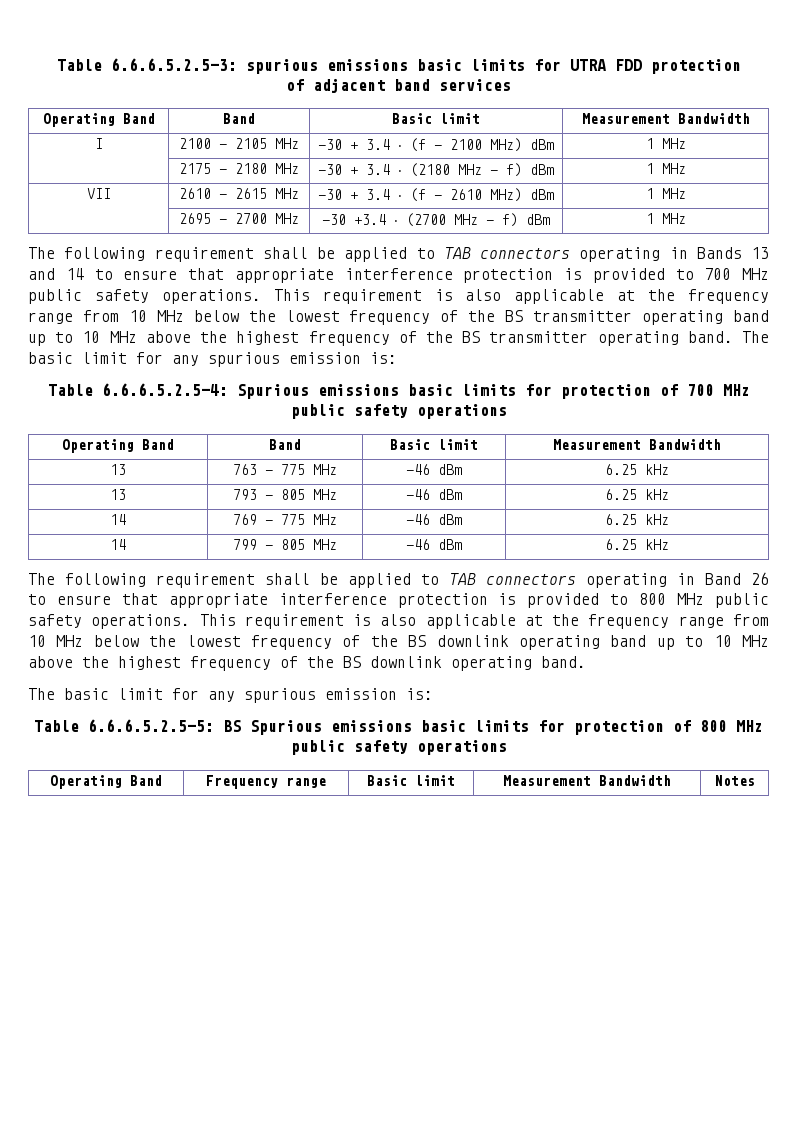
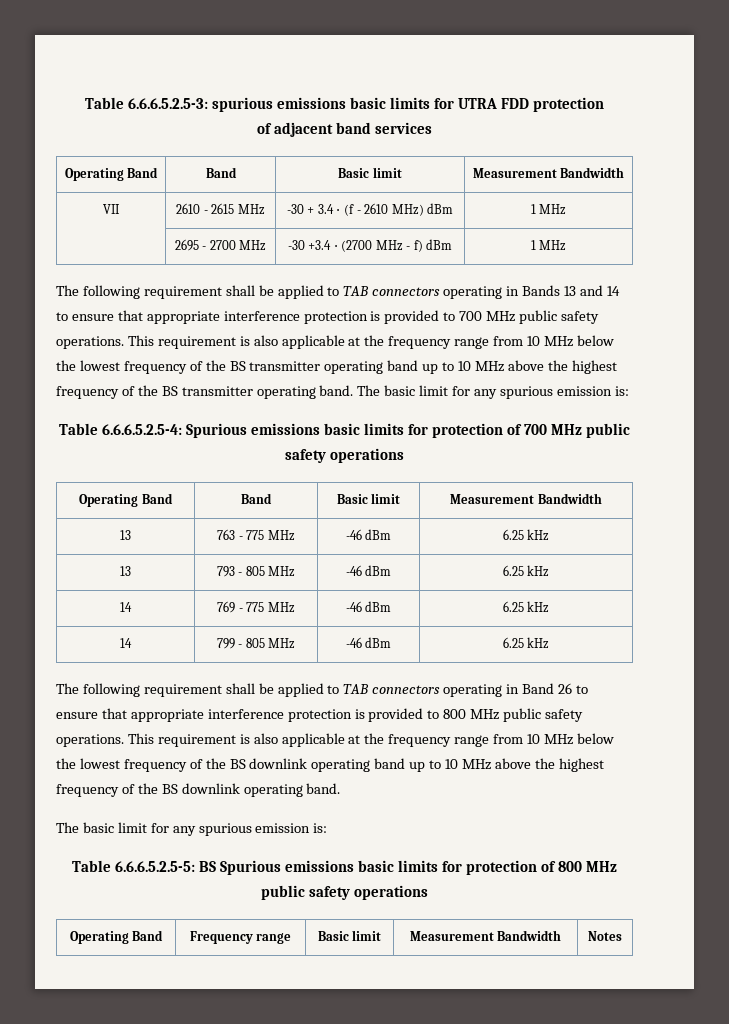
[94,138,103,149] [179,138,299,149] [318,138,554,152] [645,138,686,149] [179,163,299,174] [318,163,554,177] [645,163,686,174] // I | 2100 - 2105 MHz | -30 + 3.4 ⋅ (f - 2100 MHz) dBm | 1 MHz // | 2175 - 2180 MHz | -30 + 3.4 ⋅ (2180 MHz - f) dBm | 1 MHz -> (625, 172) none

